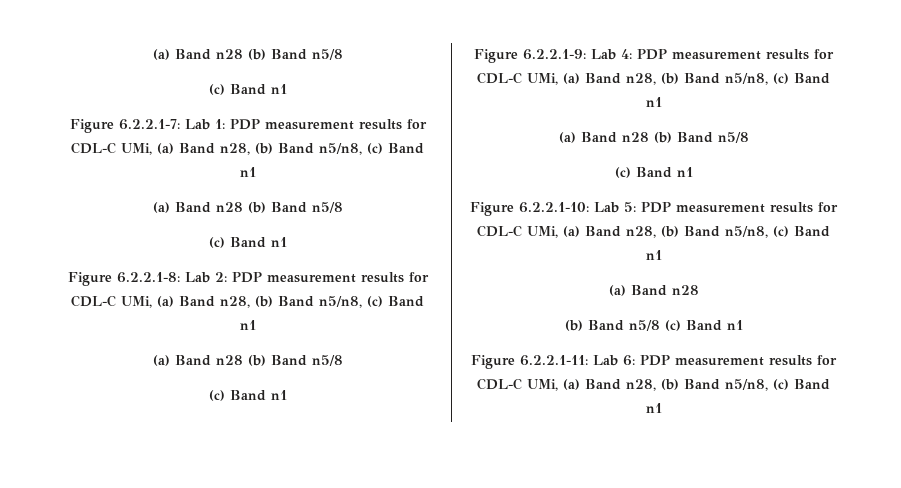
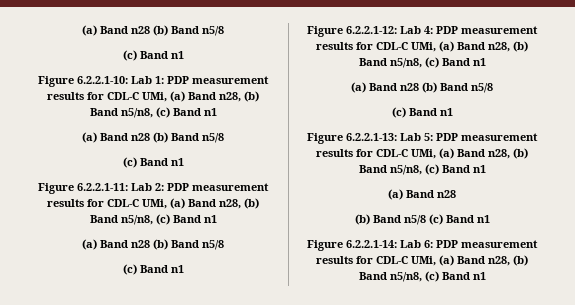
[118,119,180,130] 6.2.2.1-7: -> [77,76,128,84] 6.2.2.1-10:
[116,272,180,283] 6.2.2.1-8: -> [77,183,128,191] 6.2.2.1-11:
[523,49,586,60] 6.2.2.1-9: -> [346,26,397,34] 6.2.2.1-12:
[519,202,589,213] 6.2.2.1-10: -> [346,133,397,141] 6.2.2.1-13:
[520,355,588,366] 6.2.2.1-11: -> [346,240,397,248] 6.2.2.1-14:

